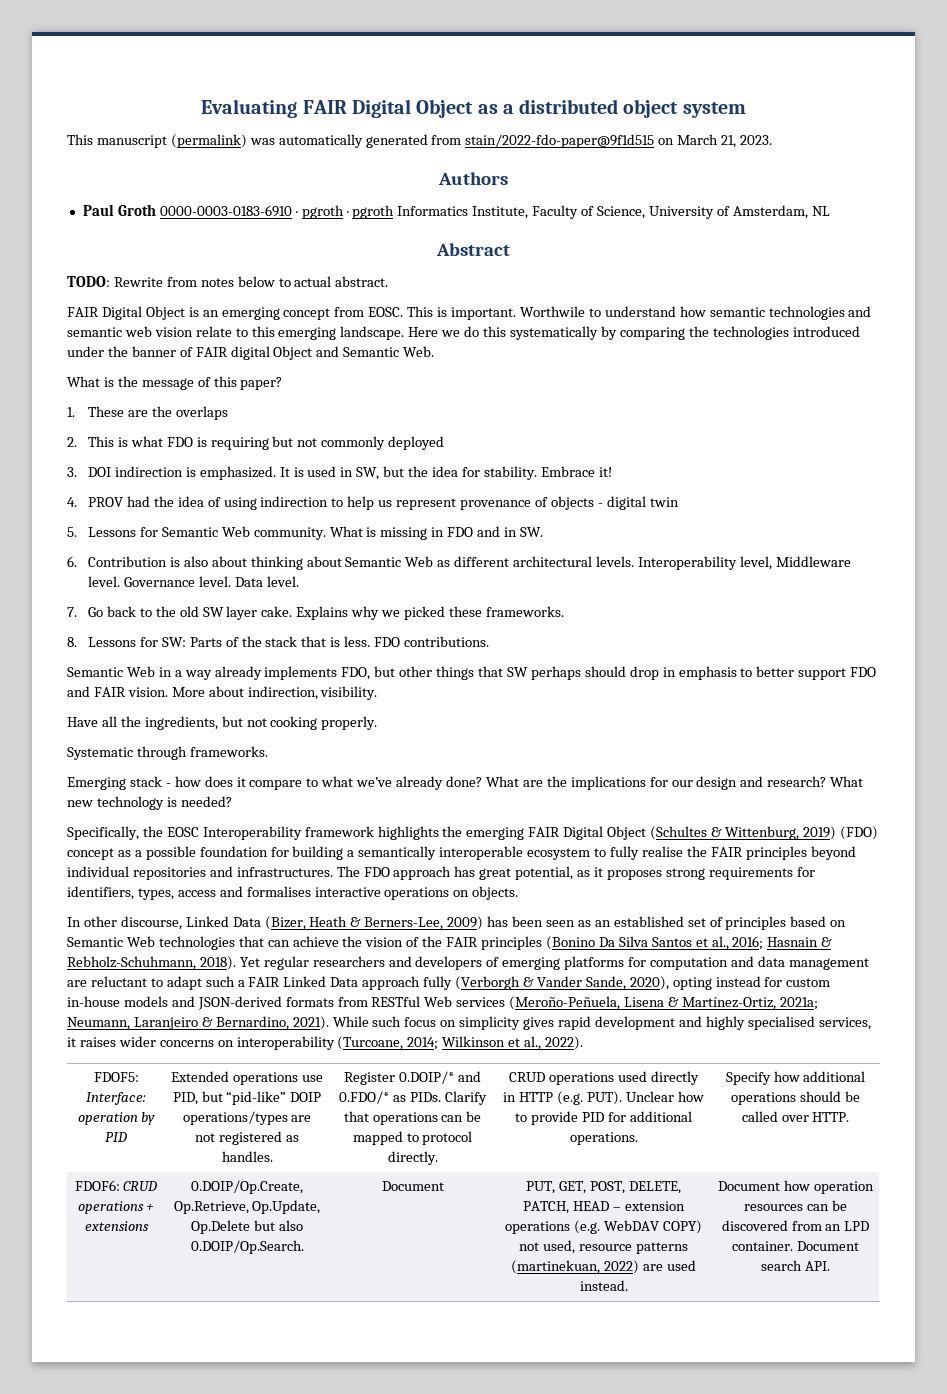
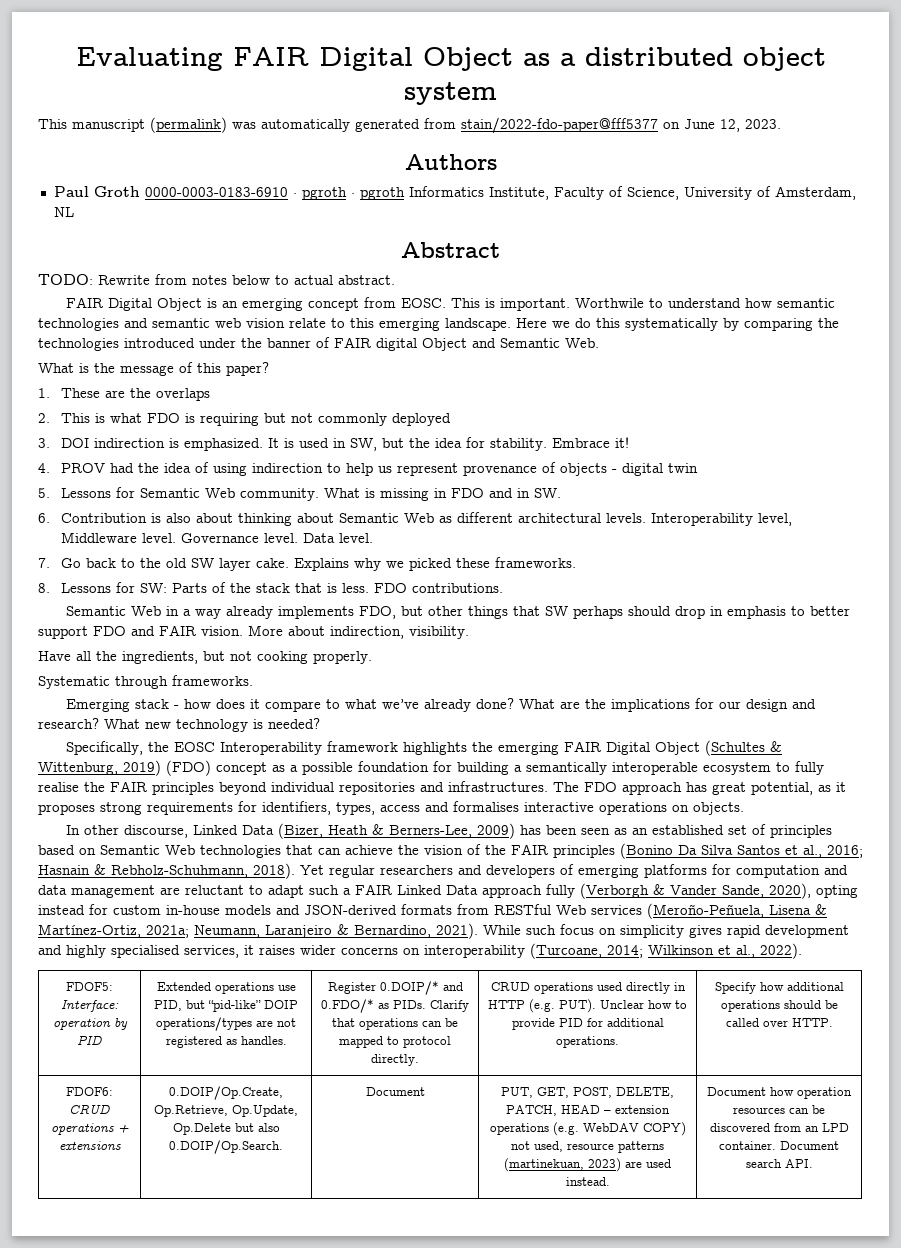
[465,134,737,148] stain/2022-fdo-paper@9f1d515 on March 21, -> [461,117,740,134] stain/2022-fdo-paper@fff5377 on June 12,
[604,1260,640,1274] 2022) -> [588,1158,621,1172] 2023)

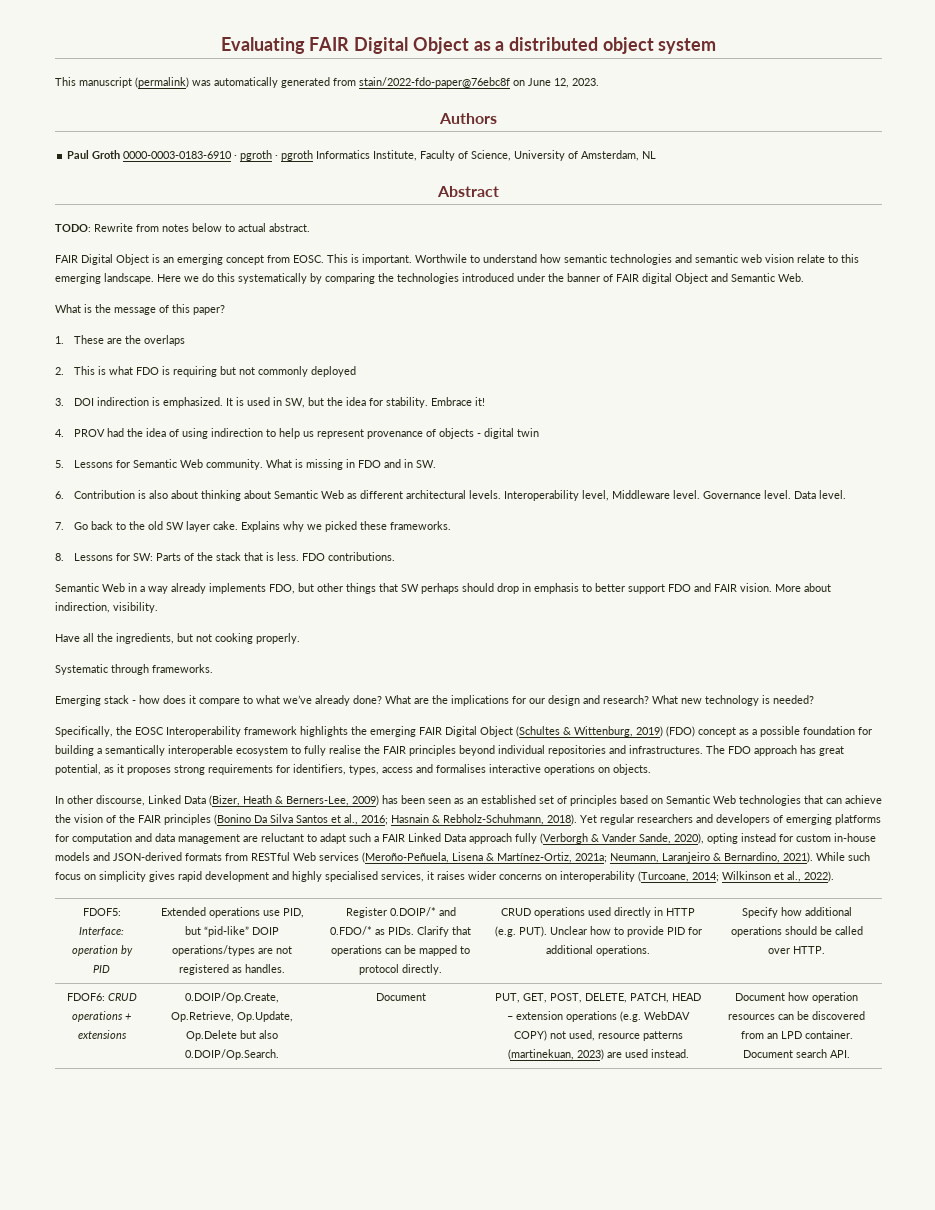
[461,117,658,134] stain/2022-fdo-paper@fff5377 -> [359,77,510,88] stain/2022-fdo-paper@76ebc8f

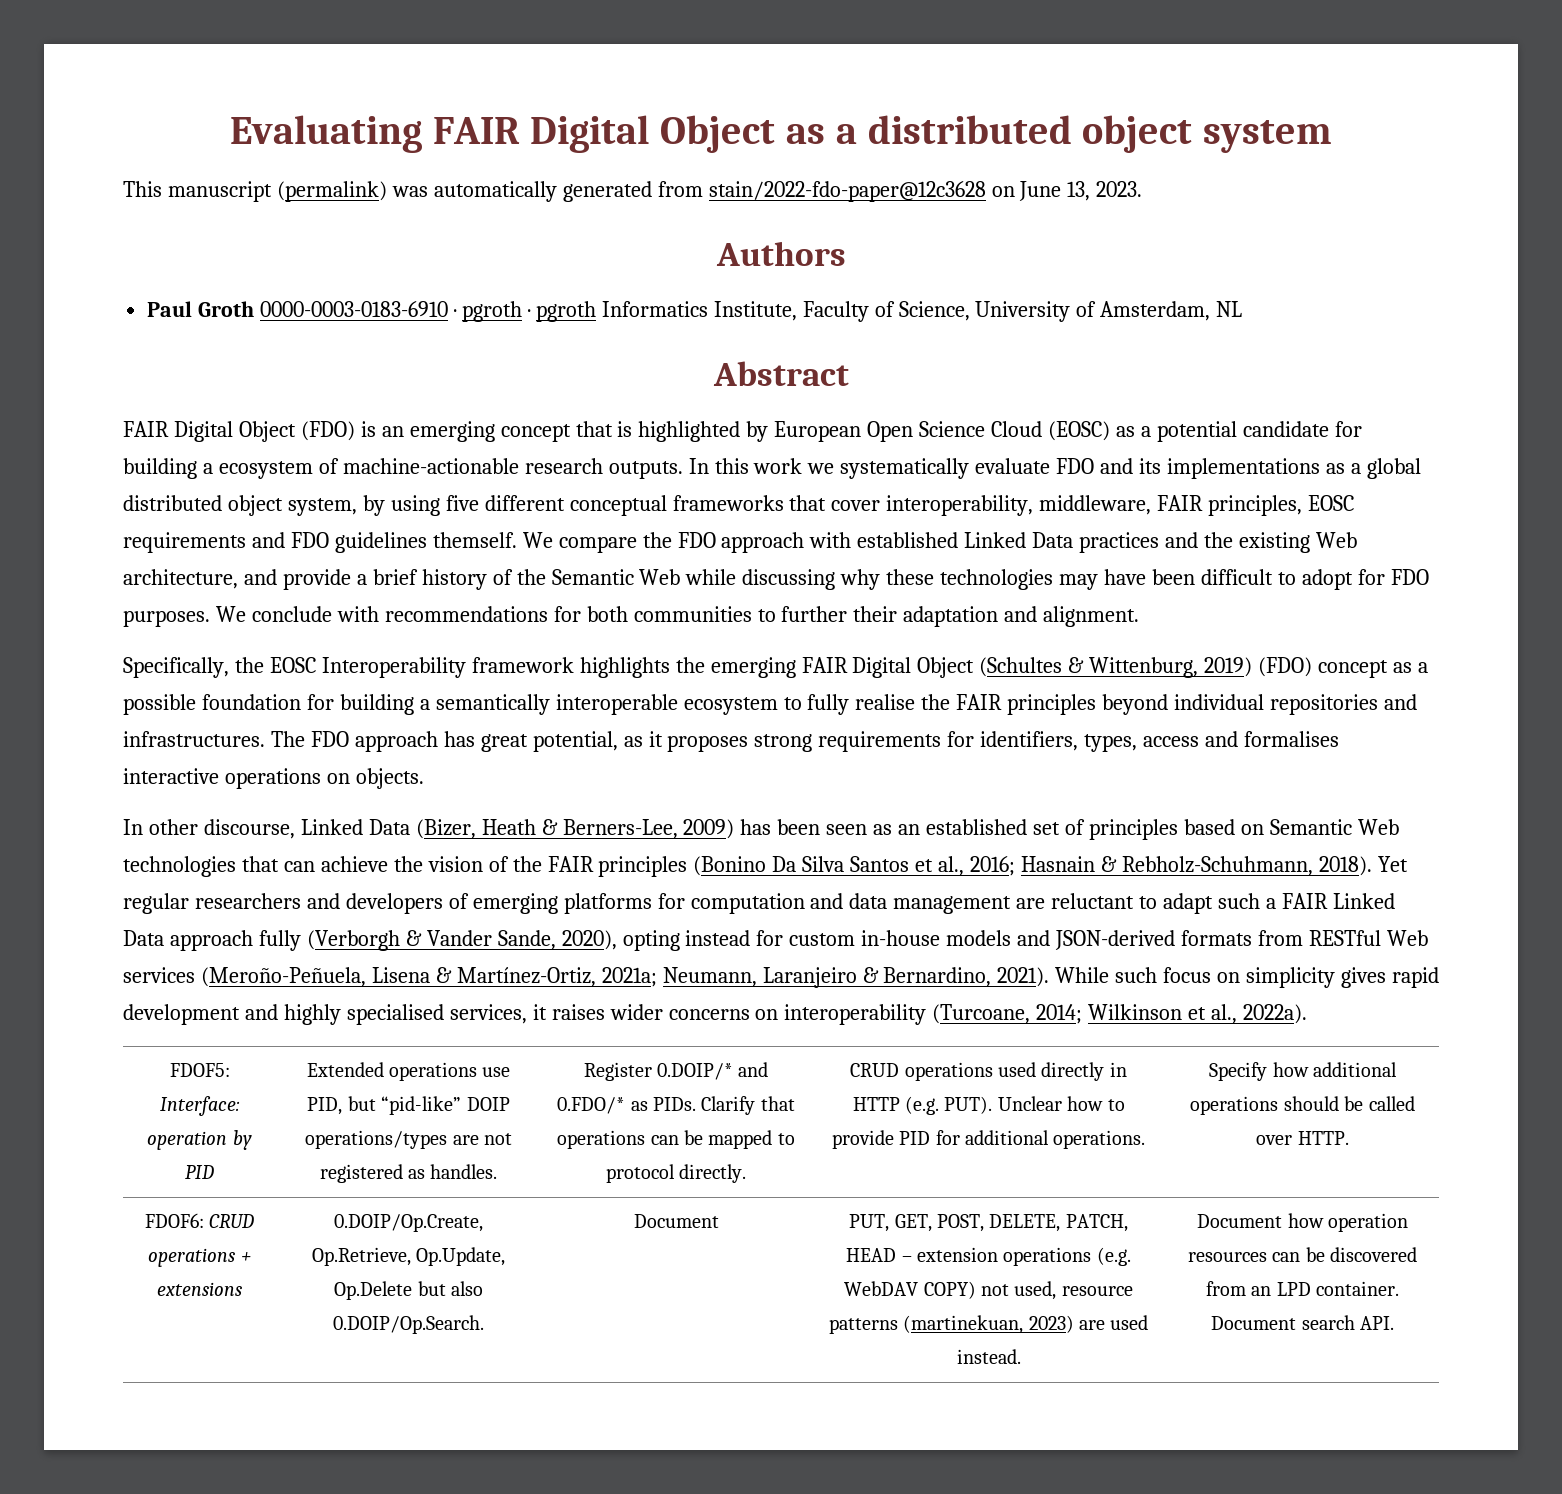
[359,77,510,88] stain/2022-fdo-paper@76ebc8f -> [708,181,986,202] stain/2022-fdo-paper@12c3628
[554,78,569,88] 12, -> [1067,181,1091,201] 13,
[55,223,310,232] [55,254,149,265] // TODO: Rewrite from notes below to actual abstract. // FAIR Digital Object -> [123,421,355,442] // FAIR Digital Object (FDO)
[267,254,859,265] [55,273,804,284] [55,304,225,315] [55,335,186,346] [55,366,357,377] [55,397,486,408] [55,428,540,439] [55,459,437,470] [55,490,847,501] [55,521,452,532] [55,552,396,561] [55,583,831,594] [55,602,158,613] [55,633,300,644] [55,664,213,675] [55,695,814,706] from EOSC. This is important. Worthwile to understand how semantic technologies and semantic web vision relate to this emerging landscape. Here we do this systematically by comparing the technologies introduced under the banner of FAIR digital Object and Semantic Web. // What is the message of this paper? // 1. These are the overlaps // 2. This is what FDO is requiring but not commonly deployed // 3. DOI indirection is emphasized. It is used in SW, but the idea for stability. Embrace it! // 4. PROV had the idea of using indirection to help us represent provenance of objects - digital twin // 5. Lessons for Semantic Web community. What is missing in FDO and in SW. // 6. Contribution is also about thinking about Semantic Web as different architectural levels. Interoperability level, Middleware level. Governance level. Data level. // 7. Go back to the old SW layer cake. Explains why we picked these frameworks. // 8. Lessons for SW: Parts of the stack that is less. FDO contributions. // Semantic Web in a way already implements FDO, but other things that SW perhaps should drop in emphasis to better support FDO and FAIR vision. More about indirection, visibility. // Have all the ingredients, but not cooking properly. // Systematic through frameworks. // Emerging stack - how does it compare to what we’ve already done? What are the implications for our design and research? What new technology is needed? -> [575,421,1362,442] [123,458,1421,479] [123,495,1355,516] [123,532,1357,553] [123,569,1429,590] [123,606,1140,627] that is highlighted by European Open Science Cloud (EOSC) as a potential candidate for building a ecosystem of machine-actionable research outputs. In this work we systematically evaluate FDO and its implementations as a global distributed object system, by using five different conceptual frameworks that cover interoperability, middleware, FAIR principles, EOSC requirements and FDO guidelines themself. We compare the FDO approach with established Linked Data practices and the existing Web architecture, and provide a brief history of the Semantic Web while discussing why these technologies may have been difficult to adopt for FDO purposes. We conclude with recommendations for both communities to further their adaptation and alignment.
[804,871,834,882] 2022). -> [1243,1004,1308,1024] 2022a).

